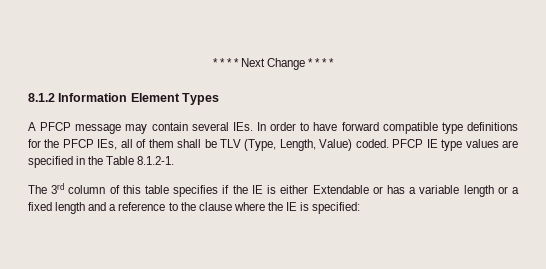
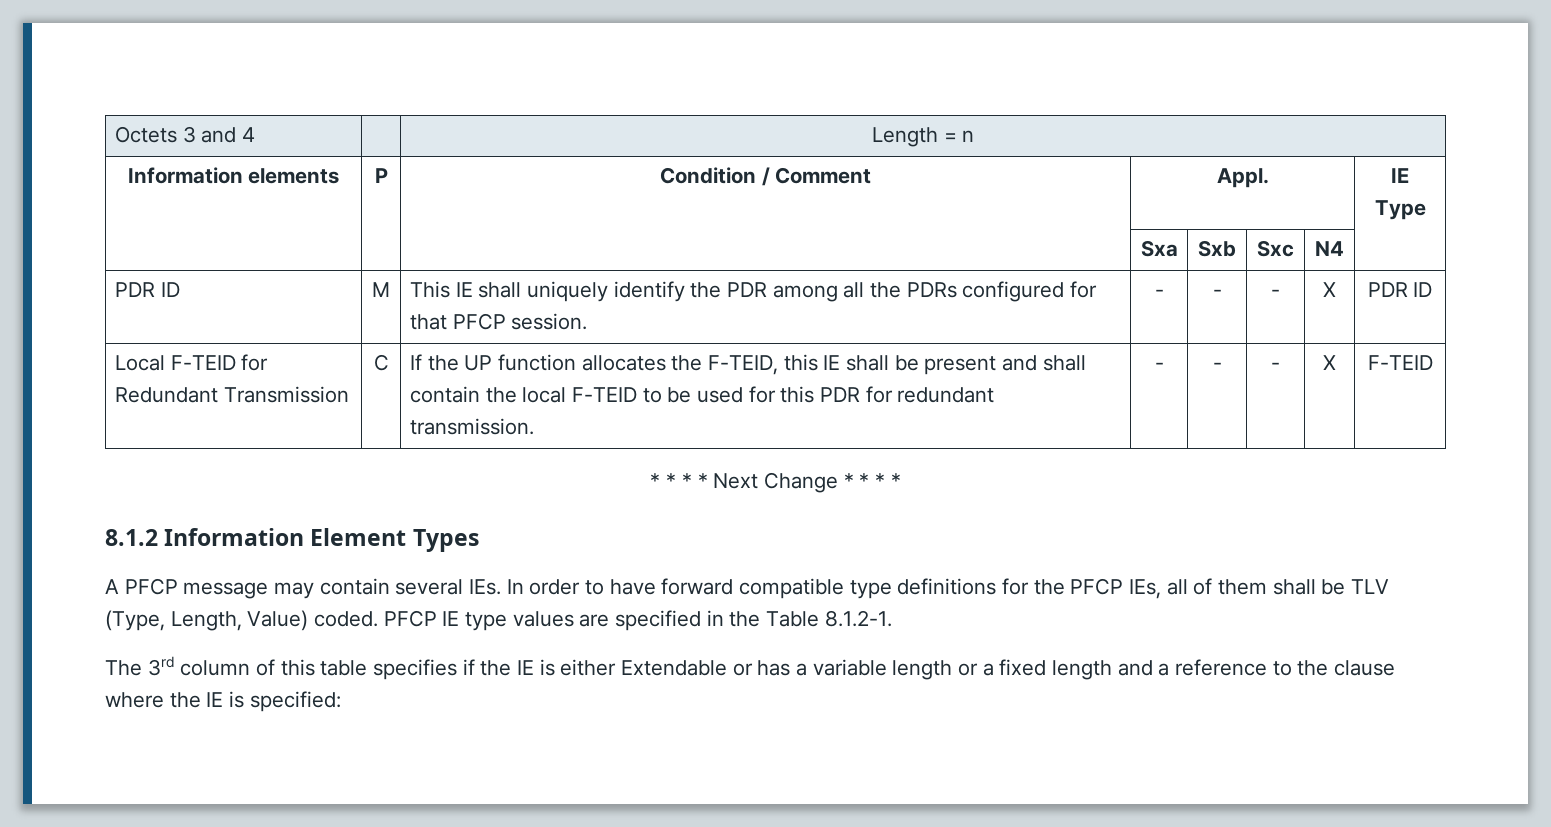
(212, 62) none -> [114,126,255,143] [871,127,975,147] [127,167,340,184] [374,168,388,183] [659,167,872,186] [1216,168,1269,188] [1391,168,1409,183] [1374,200,1426,220] [1140,240,1178,257] [1198,240,1236,257] [1257,240,1294,257] [1315,241,1344,256] [114,282,180,297] [372,282,390,297] [409,281,1097,302] [409,313,588,330] [1154,289,1164,297] [1212,289,1222,297] [1271,289,1280,297] [1323,282,1336,297] [1367,282,1433,297] [114,354,269,371] [114,386,349,403] [373,354,389,371] [409,354,1086,375] [409,386,995,403] [409,418,534,435] [1154,362,1164,370] [1212,362,1222,370] [1271,362,1280,370] [1323,355,1336,370] [1367,355,1433,370] Octets 3 and 4 | | Length = n // Information elements | P | Condition / Comment | Appl. | IE Type // | | | Sxa | Sxb | Sxc | N4 | // PDR ID | M | This IE shall uniquely identify the PDR among all the PDRs configured for that PFCP session. | - | - | - | X | PDR ID // Local F-TEID for Redundant Transmission | C | If the UP function allocates the F-TEID, this IE shall be present and shall contain the local F-TEID to be used for this PDR for redundant transmission. | - | - | - | X | F-TEID //

